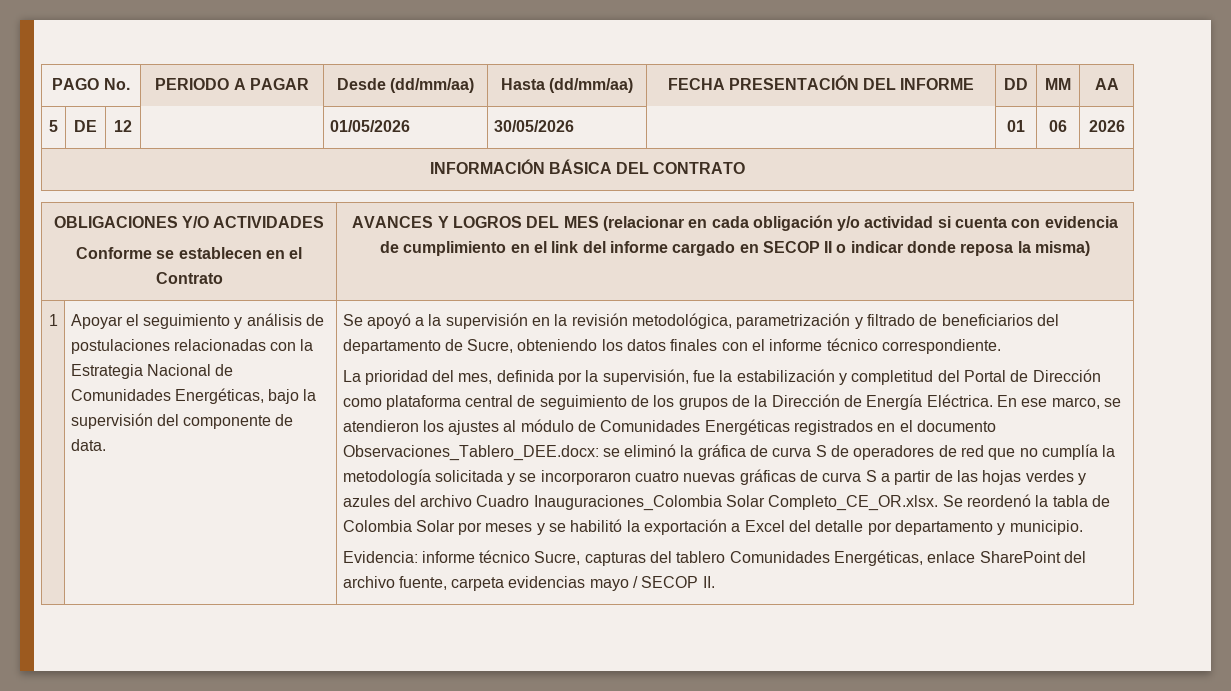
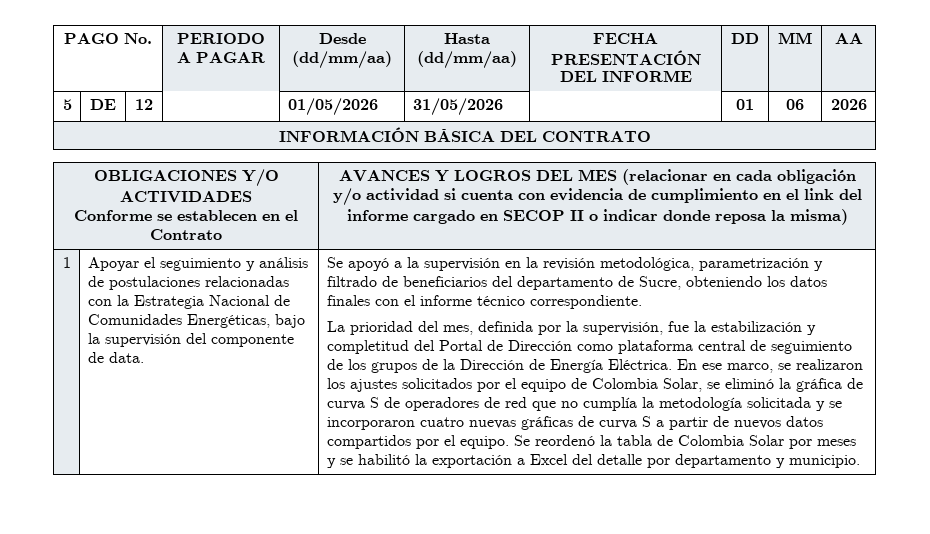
[493,120,574,132] 30/05/2026 -> [412,98,503,116] 31/05/2026
[342,420,419,432] atendieron -> [795,359,863,370] realizaron
[503,419,997,435] [342,445,599,461] al módulo de Comunidades Energéticas registrados en el documento Observaciones_Tablero_DEE.docx: -> [401,378,702,392] solicitados por el equipo de Colombia Solar,
[956,470,1086,485] [342,495,939,511] las hojas verdes y azules del archivo Cuadro Inauguraciones_Colombia Solar Completo_CE_OR.xlsx. -> [733,416,823,429] [326,435,509,449] nuevos datos compartidos por el equipo.
[342,550,1087,566] [342,576,715,591] // Evidencia: informe técnico Sucre, capturas del tablero Comunidades Energéticas, enlace SharePoint del archivo fuente, carpeta evidencias mayo / SECOP II. -> (860, 461) none

